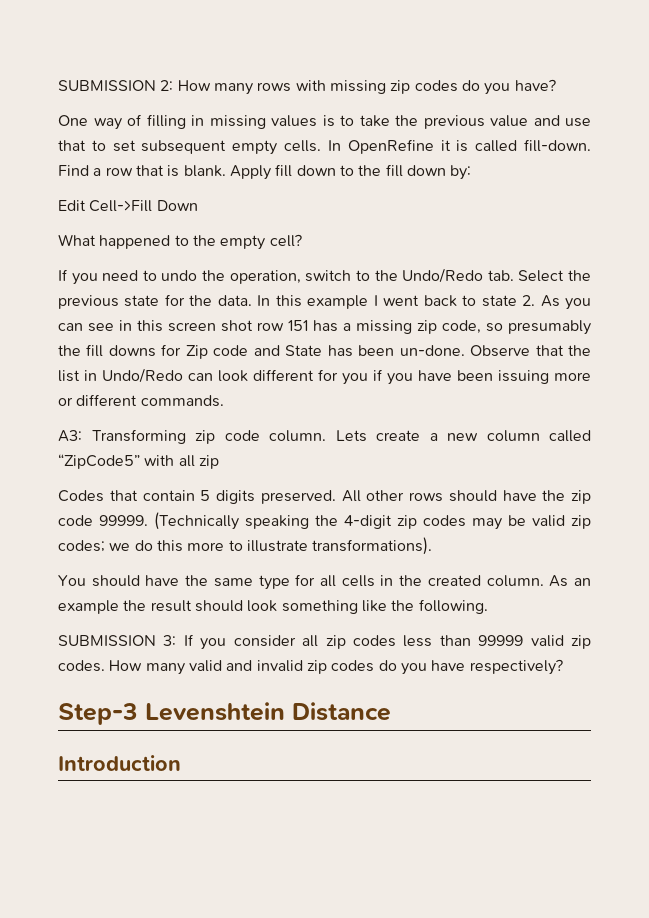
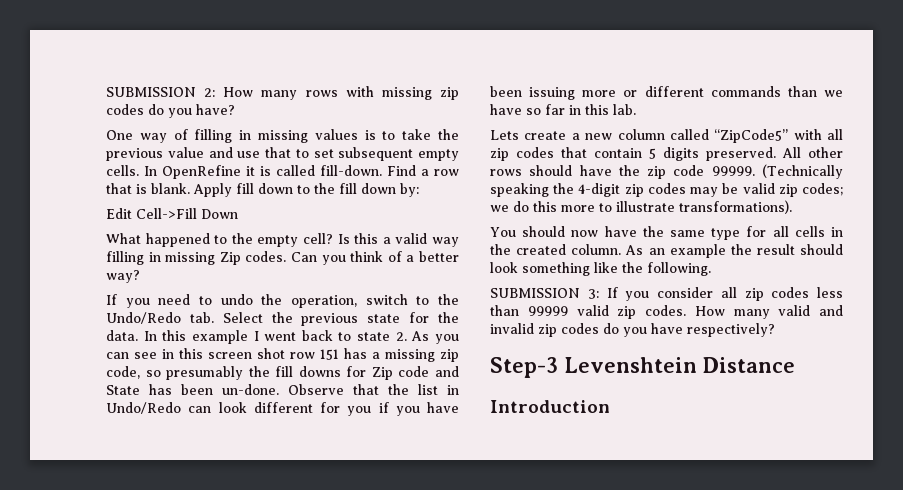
(302, 240) none -> [337,233,459,247] [106,251,460,265] [106,270,140,283] Is this a valid way filling in missing Zip codes. Can you think of a better way?
[140,395,224,407] [58,429,326,444] commands. // A3: Transforming zip code column. -> [710,86,843,97] [490,104,636,115] commands than we have so far in this lab. //
[58,490,104,502] // Codes -> [516,147,554,158] codes
(140, 581) none -> [571,230,599,237] now

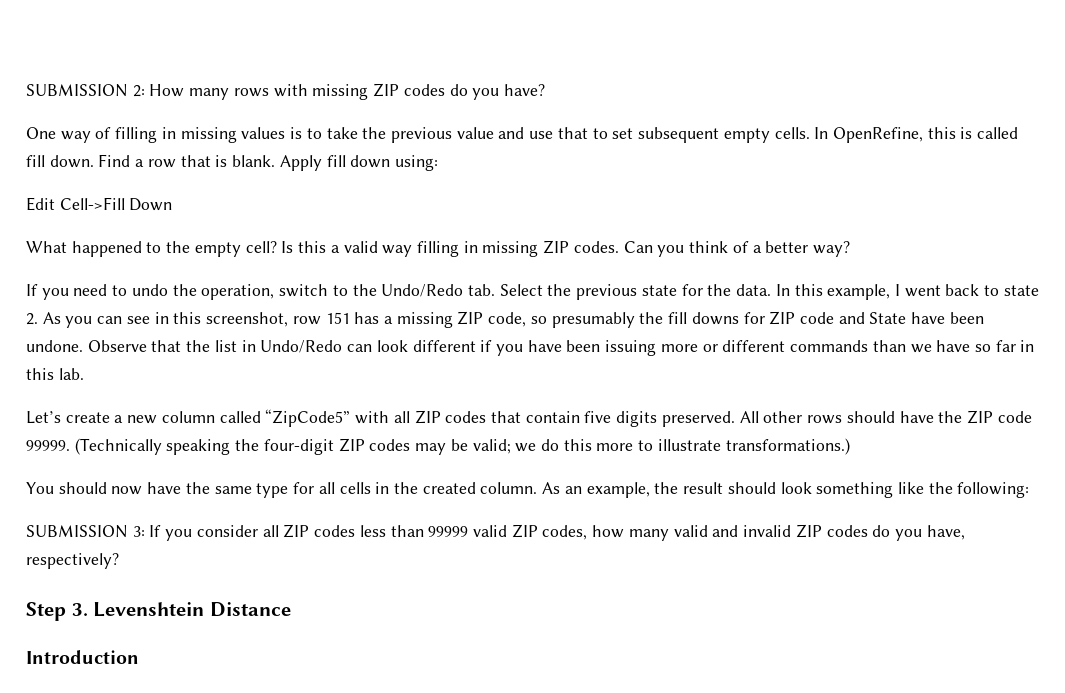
[440,87,459,100] zip -> [373,83,400,97] ZIP
[162,165,382,179] OpenRefine it is called fill-down. -> [832,127,1019,143] [26,155,94,168] OpenRefine, this is called fill down.
[297,183,419,197] to the fill down by: -> [394,155,438,171] using:
[219,252,241,265] Zip -> [543,240,570,254] ZIP
[191,330,248,344] example -> [827,284,891,300] example,
[208,348,285,359] screen shot -> [206,312,289,327] screenshot,
[440,349,459,362] zip -> [457,311,484,325] ZIP
[371,367,393,380] Zip -> [769,311,796,325] ZIP
[149,384,279,395] has been un-done. -> [911,312,984,324] [26,340,83,352] have been undone.
[320,402,372,416] for you -> (476, 346) none
[490,130,519,140] Lets -> [26,411,61,424] Let’s
[490,148,509,161] zip -> [414,410,441,424] ZIP
[649,148,656,159] 5 -> [584,411,612,423] five
[647,166,667,179] zip -> [966,410,993,424] ZIP
[578,183,644,197] 4-digit zip -> [263,438,365,455] four-digit ZIP
[742,183,843,197] valid zip codes; -> [472,439,511,454] valid;
[679,200,792,214] transformations). -> [725,438,850,455] transformations.)
[669,244,726,258] example -> [586,482,650,498] example,
[647,262,711,276] following. -> [957,482,1030,498] following:
[744,288,764,301] zip -> [283,524,310,538] ZIP
[617,305,725,319] zip codes. How -> [511,524,625,540] ZIP codes, how
[538,323,683,337] zip codes do you have -> [795,524,965,541] ZIP codes do you have,
[490,357,558,378] Step-3 -> [26,602,88,621] Step 3.

